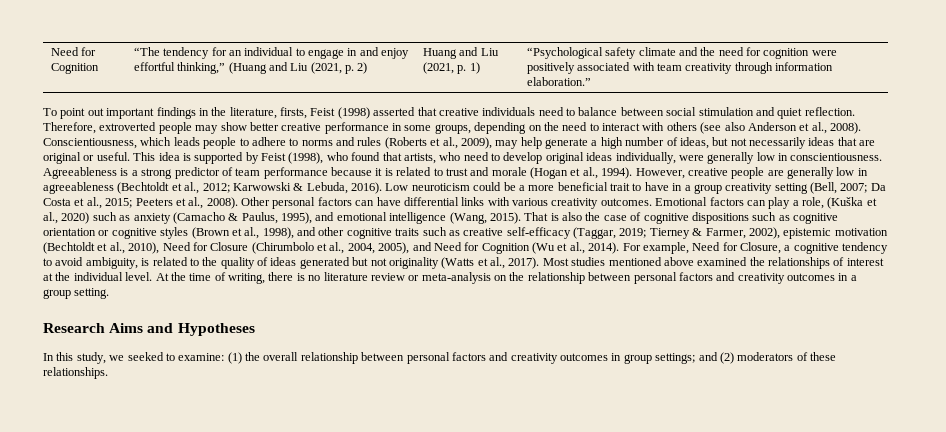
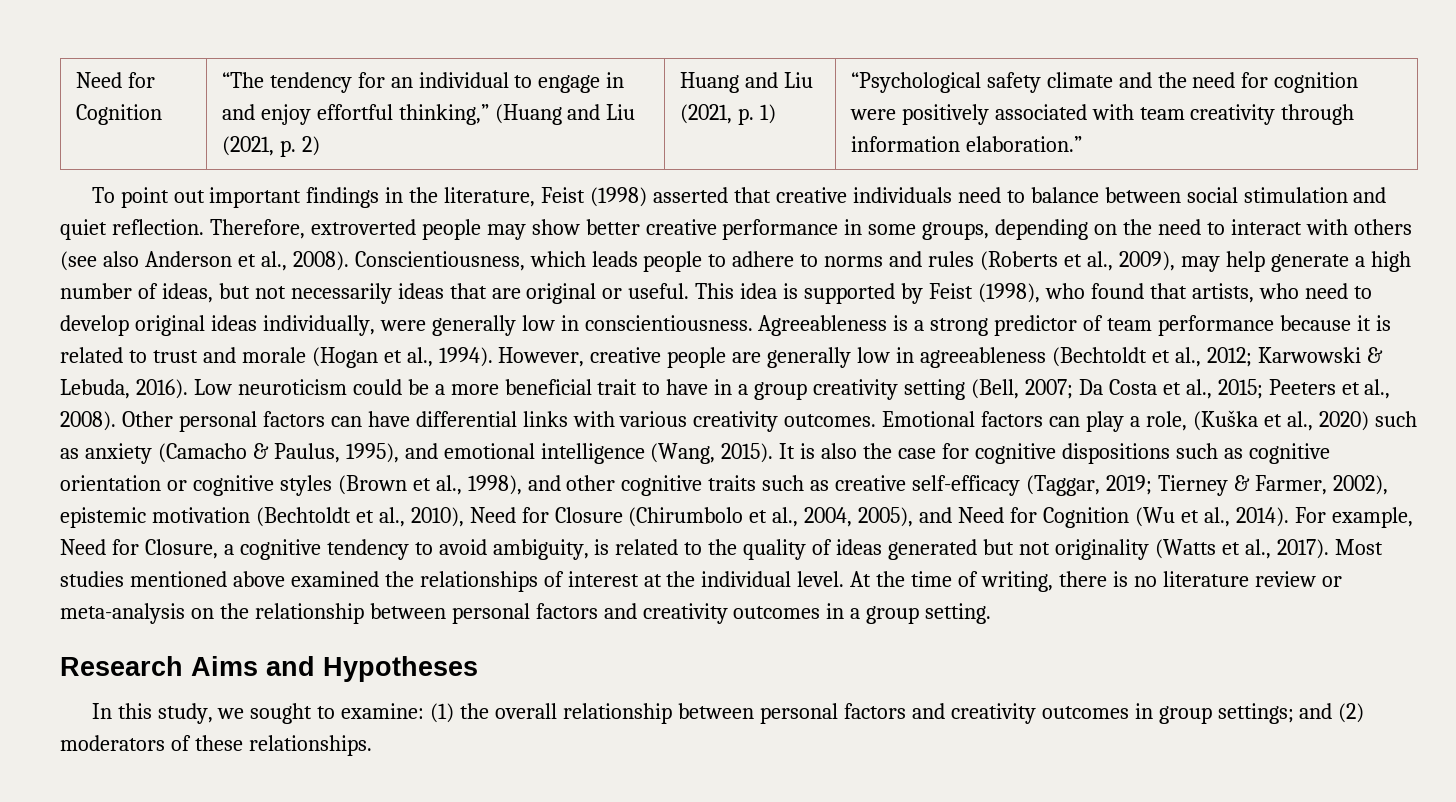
[280,107,307,119] firsts, -> (536, 197) none
[524,212,549,221] That -> [779,443,796,459] It
[630,212,642,221] of -> [942,443,970,459] for
[127,352,164,361] seeked -> [250,703,313,724] sought

